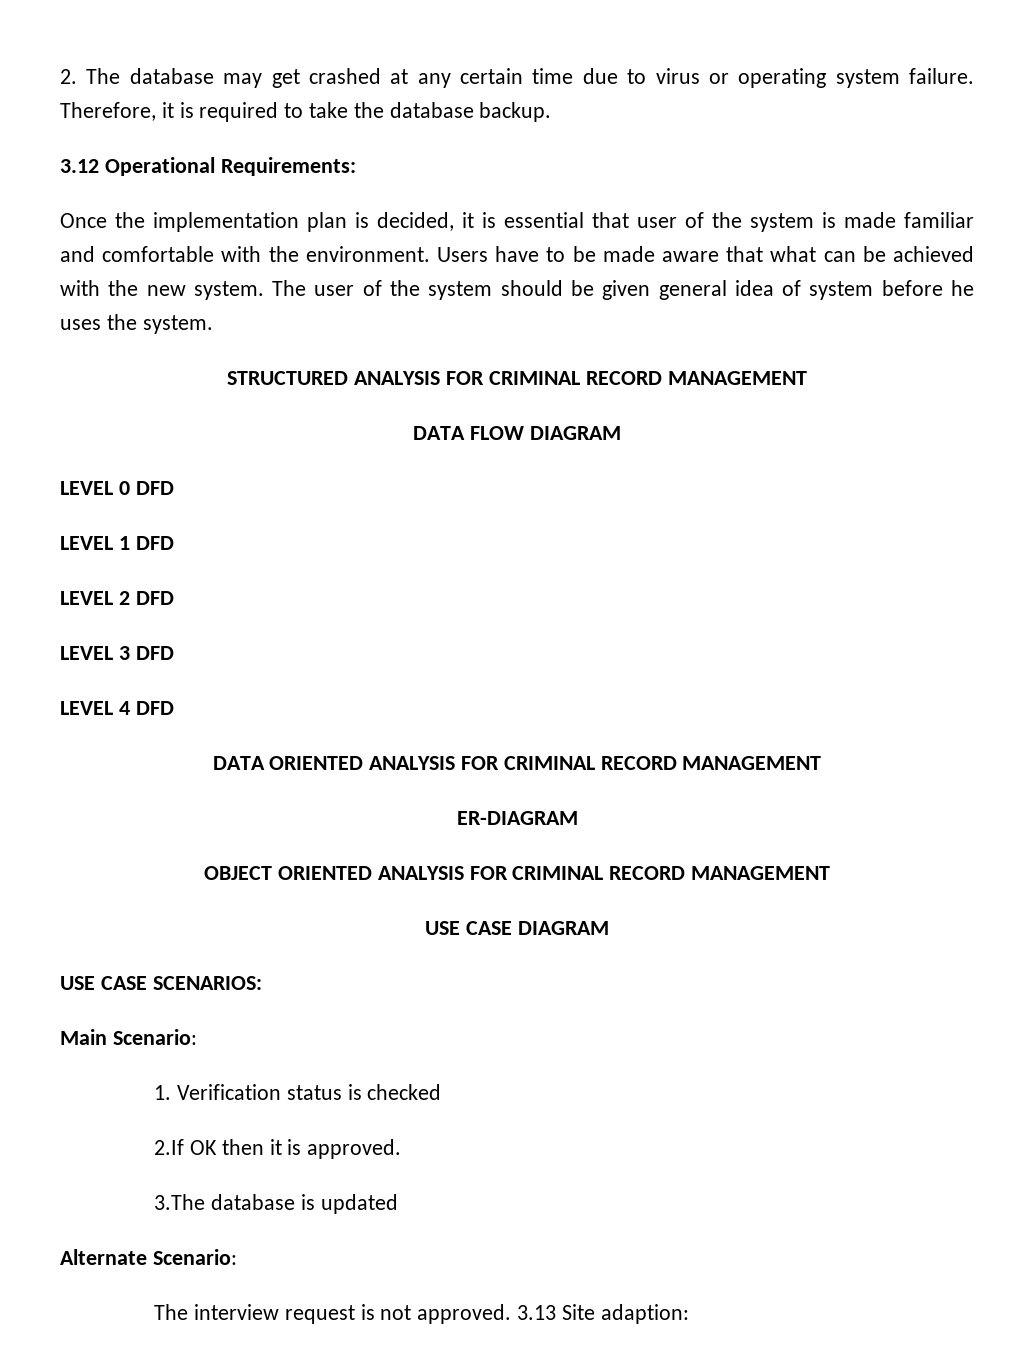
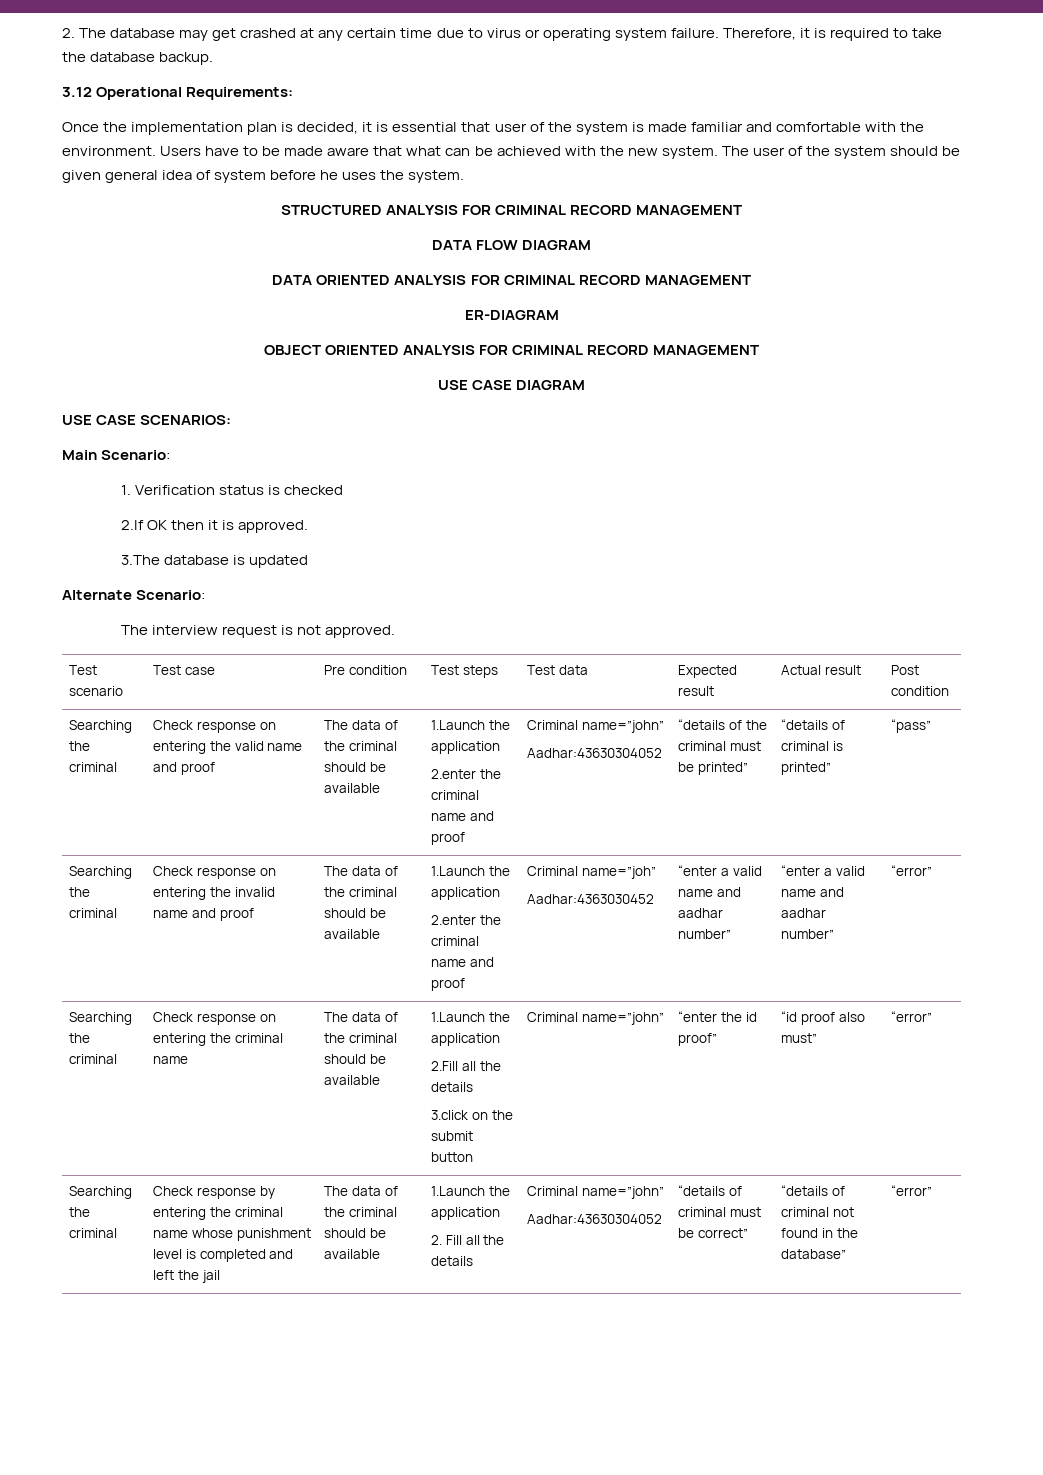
[60,481,174,495] [60,536,174,550] [60,591,174,605] [60,646,174,660] [60,701,174,715] // LEVEL 0 DFD // LEVEL 1 DFD // LEVEL 2 DFD // LEVEL 3 DFD // LEVEL 4 DFD -> (592, 245) none
[516,1304,689,1324] 3.13 Site adaption: -> [69,665,98,675] [69,686,124,696] [153,665,215,675] [324,665,407,675] [431,665,498,678] [527,665,588,675] [678,665,738,678] [678,686,715,696] [781,665,861,675] [891,665,920,675] [891,686,950,696] [69,720,133,733] [69,741,91,751] [69,762,118,772] [153,720,276,733] [153,741,303,754] [153,762,215,775] [324,720,398,730] [324,741,397,751] [324,762,386,772] [324,783,381,793] [431,720,510,730] [431,741,501,754] [431,769,501,779] [431,790,480,800] [431,811,494,821] [431,832,466,845] [527,720,664,733] [527,748,663,758] [678,719,767,730] [678,741,761,751] [678,762,748,775] [781,719,845,730] [781,741,843,751] [781,762,832,775] [891,719,932,733] [69,866,133,879] [69,887,91,897] [69,908,118,918] [153,866,276,879] [153,887,275,900] [153,908,254,921] [324,866,398,876] [324,887,397,897] [324,908,386,918] [324,929,381,939] [431,866,510,876] [431,887,501,900] [431,915,501,925] [431,936,480,946] [431,957,494,967] [431,978,466,991] [527,866,656,879] [527,894,655,904] [678,865,762,876] [678,887,741,897] [678,908,724,918] [678,929,732,939] [781,865,865,876] [781,887,844,897] [781,908,827,918] [781,929,835,939] [891,865,933,876] [69,1012,133,1025] [69,1033,91,1043] [69,1054,118,1064] [153,1012,276,1025] [153,1033,283,1046] [153,1056,189,1064] [324,1012,398,1022] [324,1033,397,1043] [324,1054,386,1064] [324,1075,381,1085] [431,1012,510,1022] [431,1033,501,1046] [431,1061,501,1071] [431,1082,474,1092] [431,1110,513,1120] [431,1131,474,1141] [431,1152,474,1162] [527,1012,664,1025] [678,1011,757,1022] [678,1033,718,1046] [781,1011,865,1025] [781,1033,818,1043] [891,1011,933,1022] [69,1186,133,1199] [69,1207,91,1217] [69,1228,118,1238] [153,1186,275,1199] [153,1207,283,1220] [153,1228,311,1241] [153,1249,294,1262] [153,1270,220,1283] [324,1186,398,1196] [324,1207,397,1217] [324,1228,386,1238] [324,1249,381,1259] [431,1186,510,1196] [431,1207,501,1220] [431,1235,505,1245] [431,1256,474,1266] [527,1186,664,1199] [527,1214,663,1224] [678,1185,742,1196] [678,1207,761,1217] [678,1228,748,1238] [781,1185,845,1196] [781,1207,854,1217] [781,1228,858,1238] [781,1249,847,1259] [891,1185,933,1196] // Test scenario | Test case | Pre condition | Test steps | Test data | Expected result | Actual result | Post condition // Searching the criminal | Check response on entering the valid name and proof | The data of the criminal should be available | 1.Launch the application // 2.enter the criminal name and proof | Criminal name=”john” // Aadhar:43630304052 | “details of the criminal must be printed” | “details of criminal is printed” | “pass” // Searching the criminal | Check response on entering the invalid name and proof | The data of the criminal should be available | 1.Launch the application // 2.enter the criminal name and proof | Criminal name=”joh” // Aadhar:4363030452 | “enter a valid name and aadhar number” | “enter a valid name and aadhar number” | “error” // Searching the criminal | Check response on entering the criminal name | The data of the criminal should be available | 1.Launch the application // 2.Fill all the details // 3.click on the submit button | Criminal name=”john” | “enter the id proof” | “id proof also must” | “error” // Searching the criminal | Check response by entering the criminal name whose punishment level is completed and left the jail | The data of the criminal should be available | 1.Launch the application // 2. Fill all the details | Criminal name=”john” // Aadhar:43630304052 | “details of criminal must be correct” | “details of criminal not found in the database” | “error”

